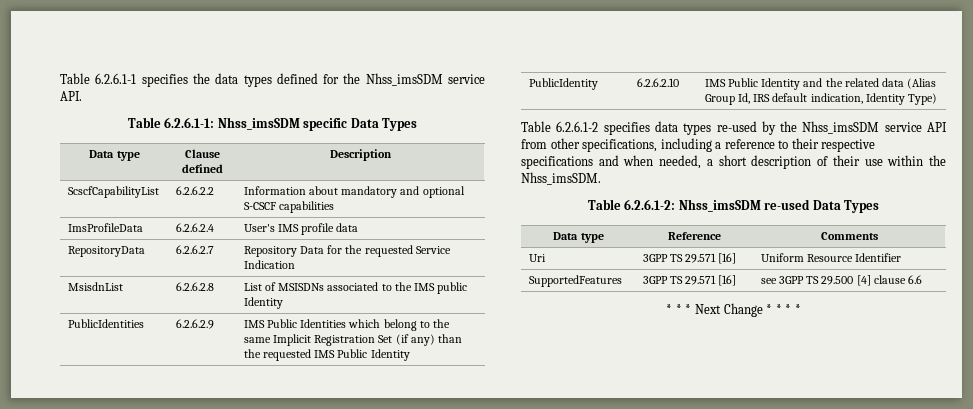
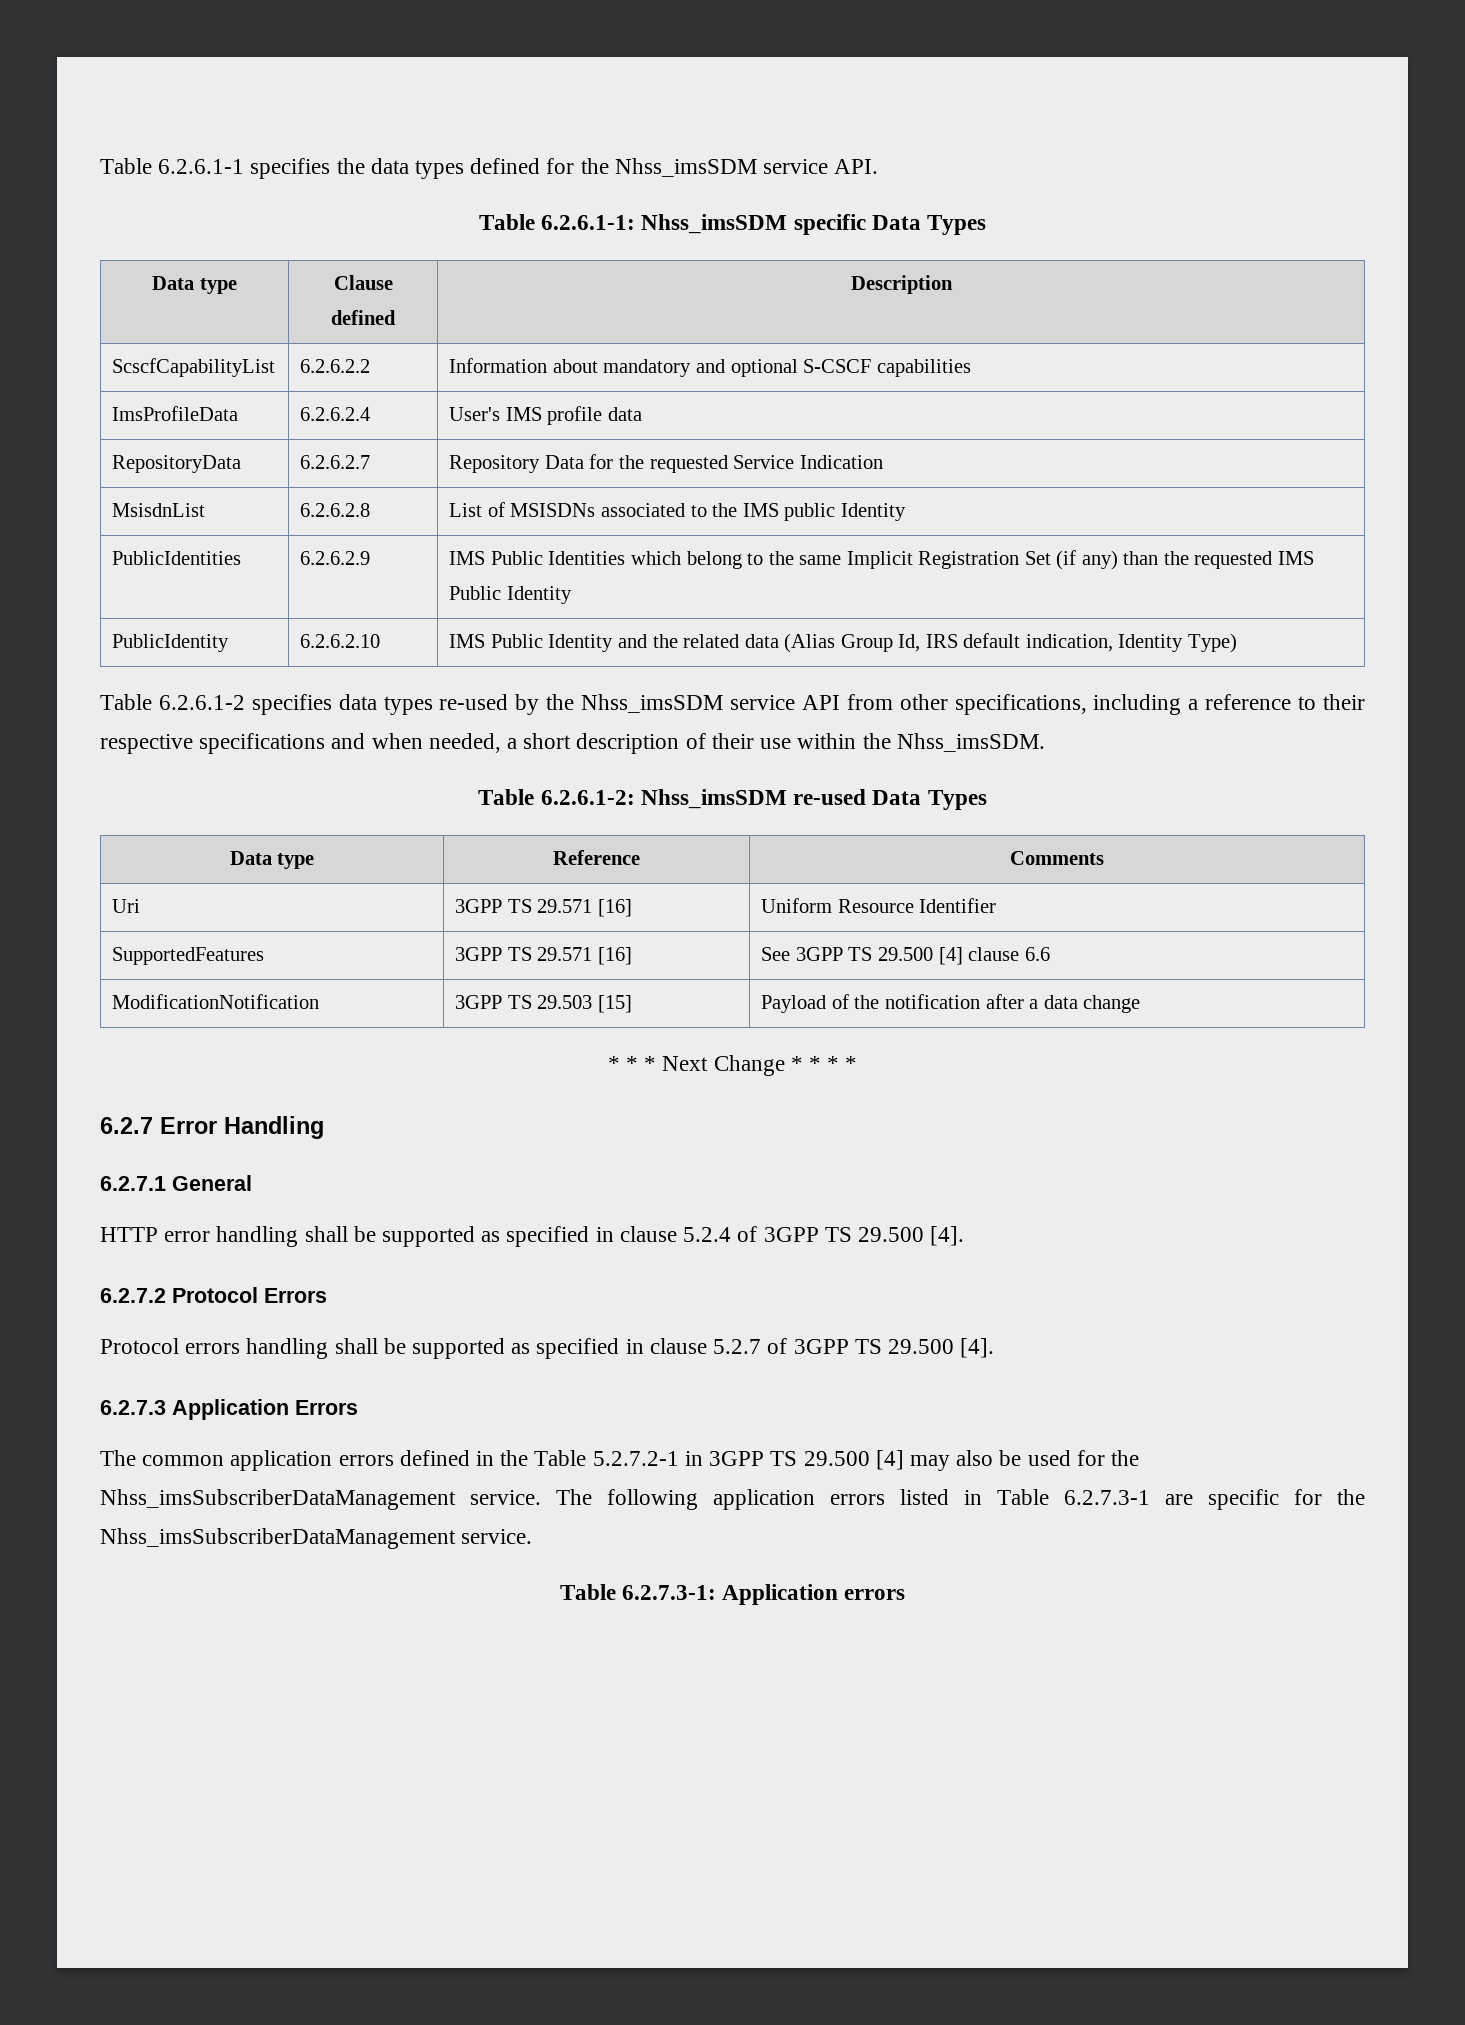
[761,278,778,284] see -> [761,947,791,961] See
(922, 279) none -> [112,994,320,1009] [455,995,633,1013] [761,994,1141,1013] // ModificationNotification | 3GPP TS 29.503 [15] | Payload of the notification after a data change
(801, 309) none -> [100,1116,324,1139] [100,1175,252,1191] [100,1226,965,1247] [100,1287,327,1303] [100,1338,995,1359] [100,1399,358,1420] [100,1450,1139,1471] [100,1489,1365,1510] [100,1528,533,1549] [559,1584,906,1605] // 6.2.7 Error Handling // 6.2.7.1 General // HTTP error handling shall be supported as specified in clause 5.2.4 of 3GPP TS 29.500 [4]. // 6.2.7.2 Protocol Errors // Protocol errors handling shall be supported as specified in clause 5.2.7 of 3GPP TS 29.500 [4]. // 6.2.7.3 Application Errors // The common application errors defined in the Table 5.2.7.2-1 in 3GPP TS 29.500 [4] may also be used for the Nhss_imsSubscriberDataManagement service. The following application errors listed in Table 6.2.7.3-1 are specific for the Nhss_imsSubscriberDataManagement service. // Table 6.2.7.3-1: Application errors

